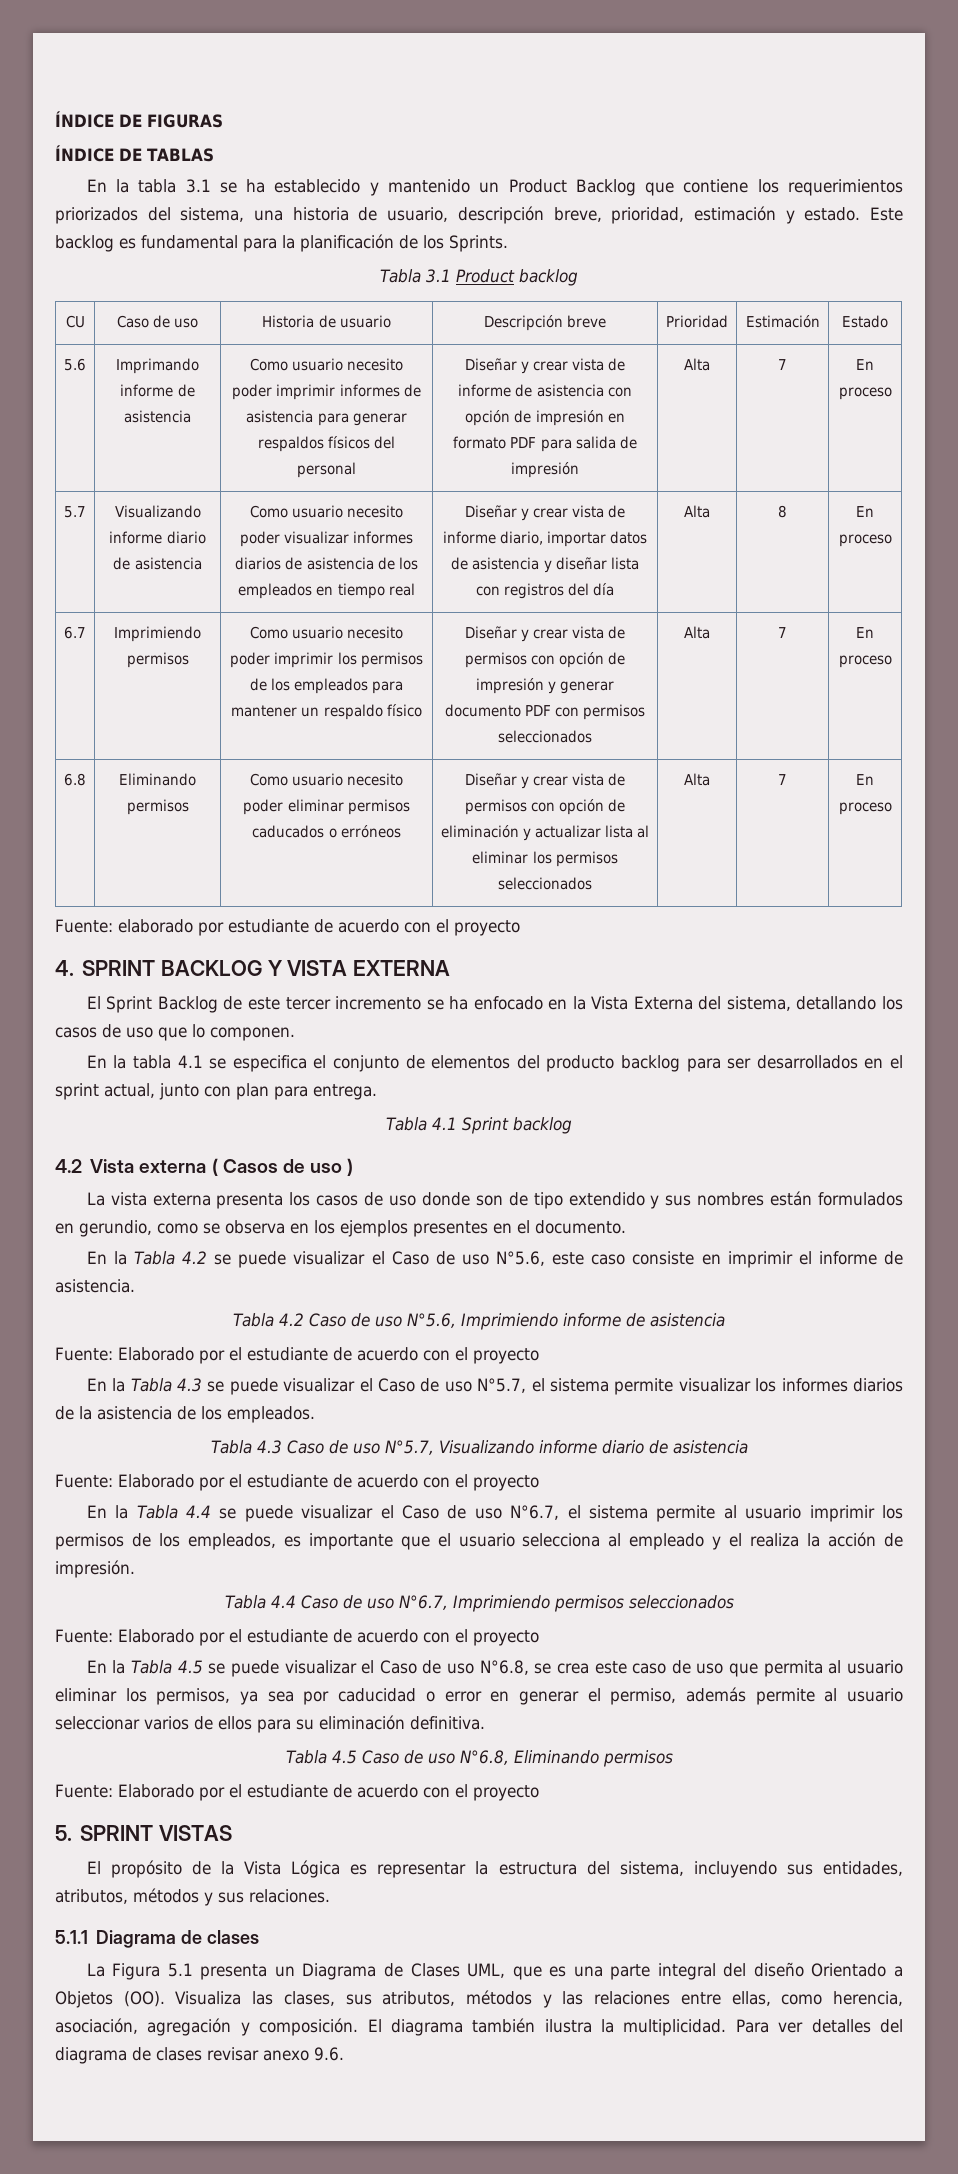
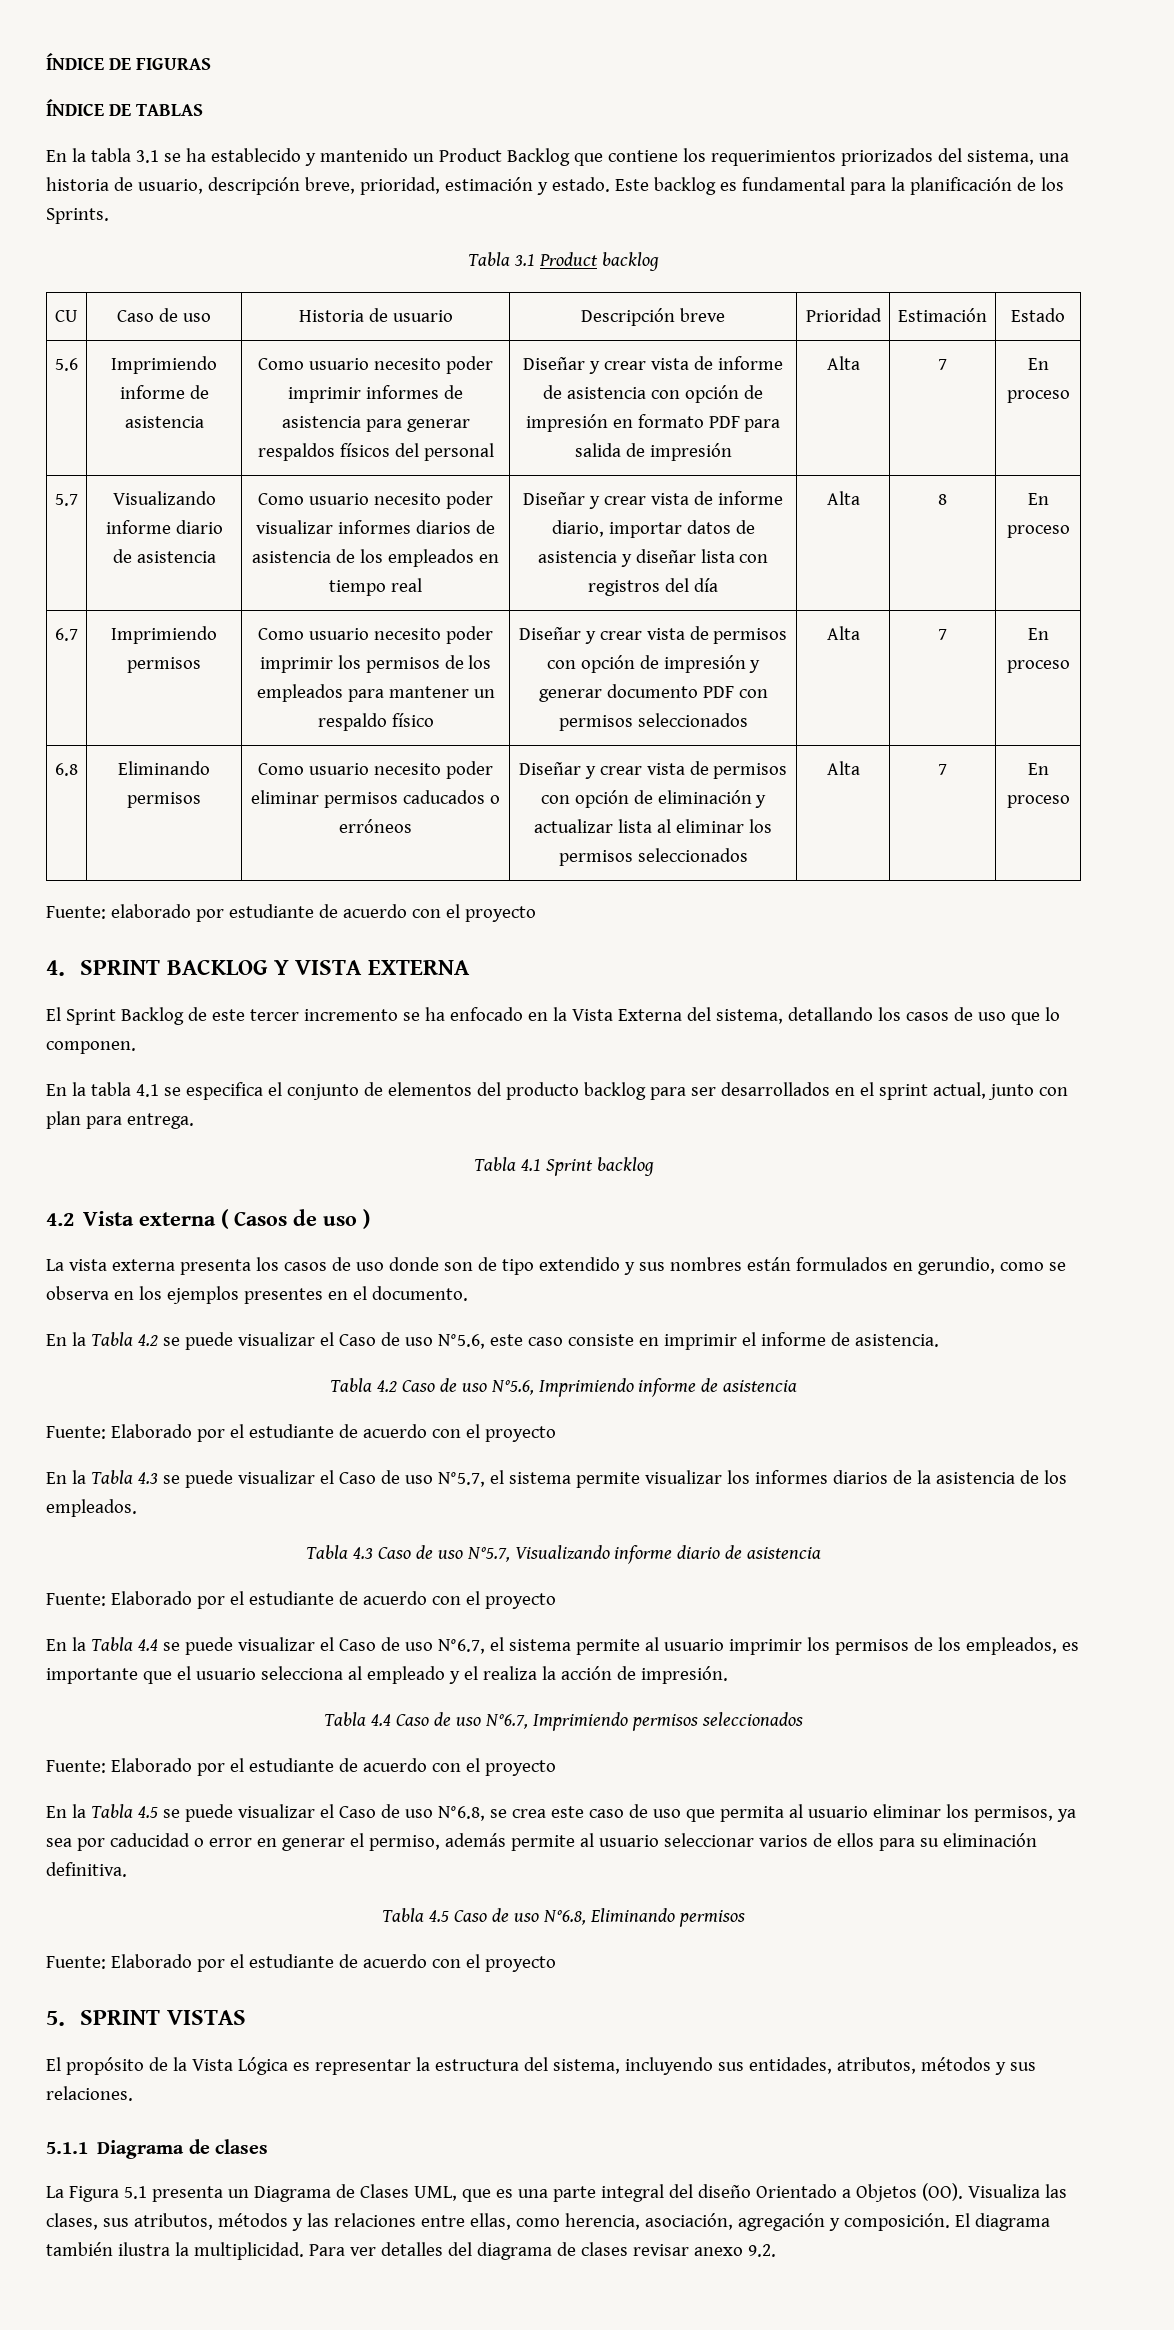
[116,358,199,374] Imprimando -> [111,356,217,374] Imprimiendo
[314,2047,344,2061] 9.6. -> [747,2244,776,2257] 9.2.

